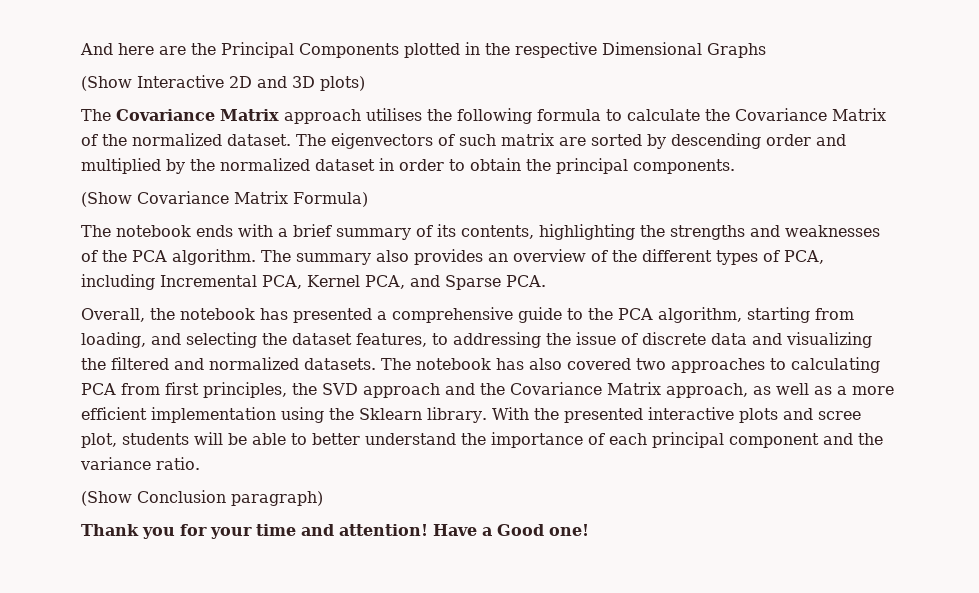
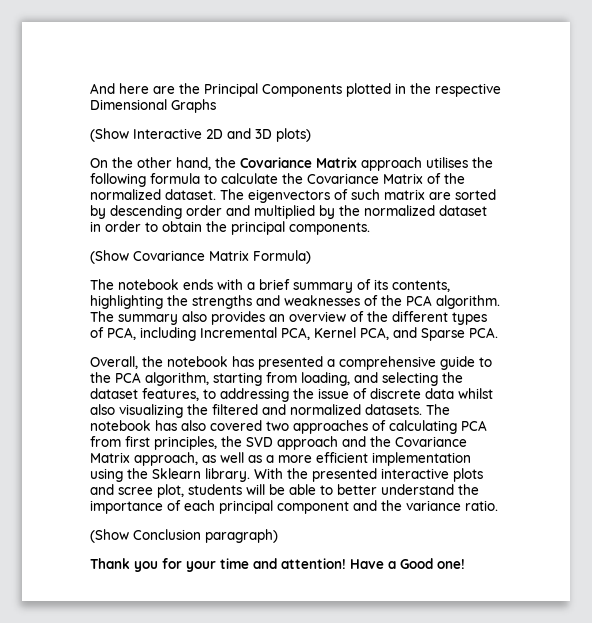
[81,109,111,121] The -> [90,157,236,170] On the other hand, the
[752,333,782,345] and -> [458,388,493,399] [90,404,115,415] whilst also
[770,358,786,370] to -> [372,420,386,431] of

